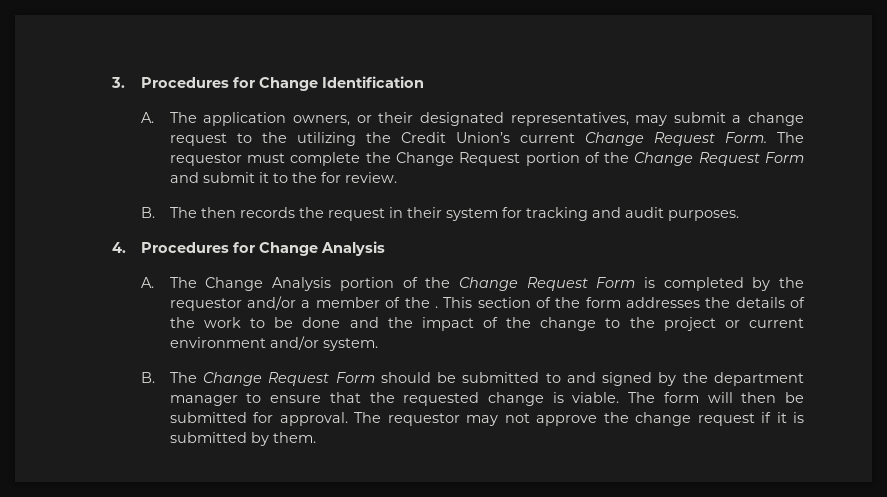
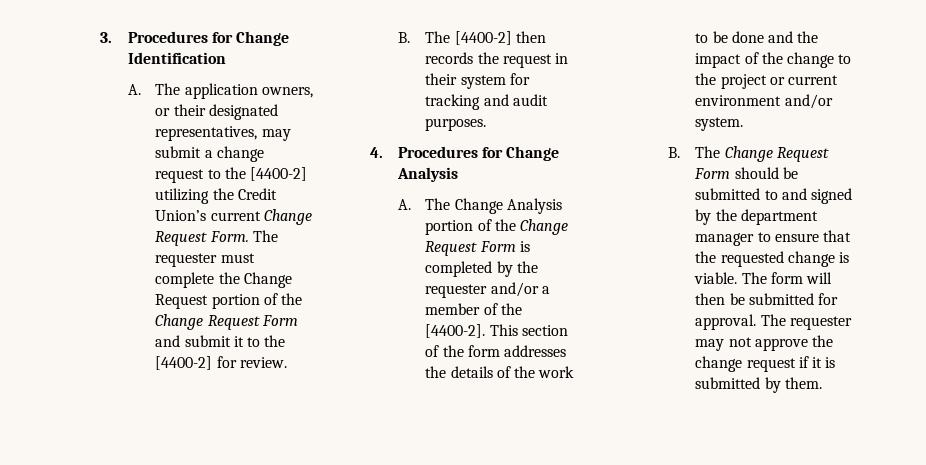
(287, 137) none -> [249,167,307,181] [4400-2]
[169,153,242,166] requestor -> [155,253,218,267] requester
(317, 177) none -> [155,356,213,370] [4400-2]
(197, 212) none -> [454,31,512,45] [4400-2]
[169,298,242,311] requestor -> [425,284,488,298] requester
[434,306,438,308] . -> [425,324,486,338] [4400-2].
[387,413,460,426] requestor -> [789,316,852,330] requester

